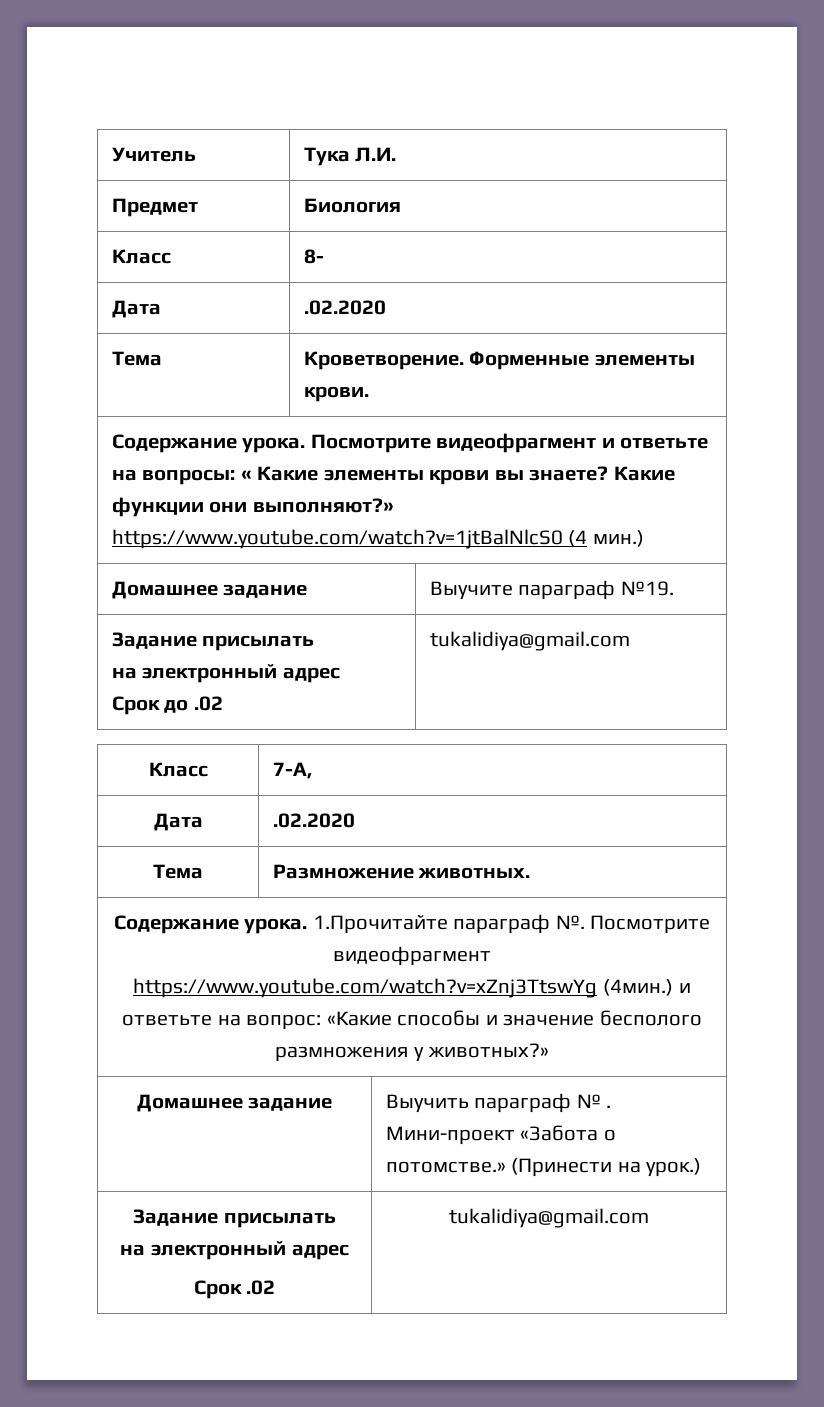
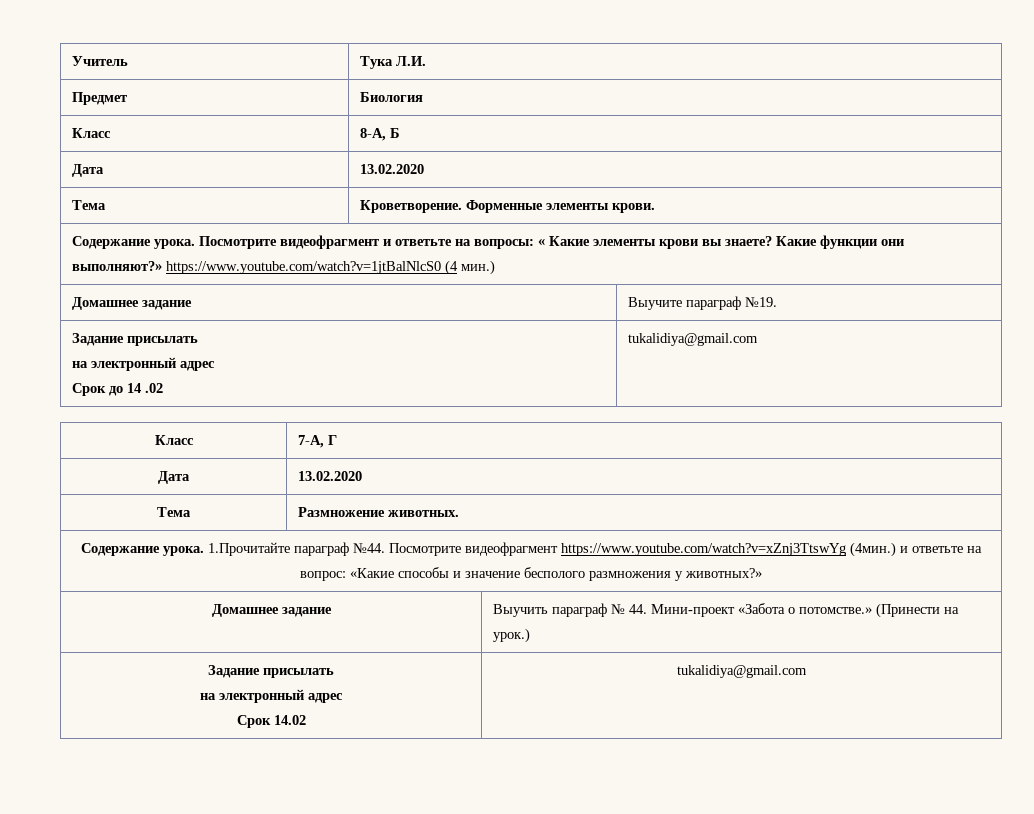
[303,249,324,264] [111,300,161,318] [303,300,386,315] 8- // Дата | .02.2020 -> [359,128,400,141] [71,164,104,177] [359,164,424,174] 8-А, Б // Дата | 13.02.2020
(189, 706) none -> [126,383,141,393] 14
[153,813,203,831] [272,813,355,828] // Дата | .02.2020 -> [327,435,337,445] [158,471,190,484] [297,471,362,481] Г // Дата | 13.02.2020
[555,915,585,929] №. -> [353,543,385,553] №44.
[606,1105,612,1108] . -> [628,604,647,614] 44.
[246,1280,276,1295] .02 -> [273,715,306,725] 14.02

